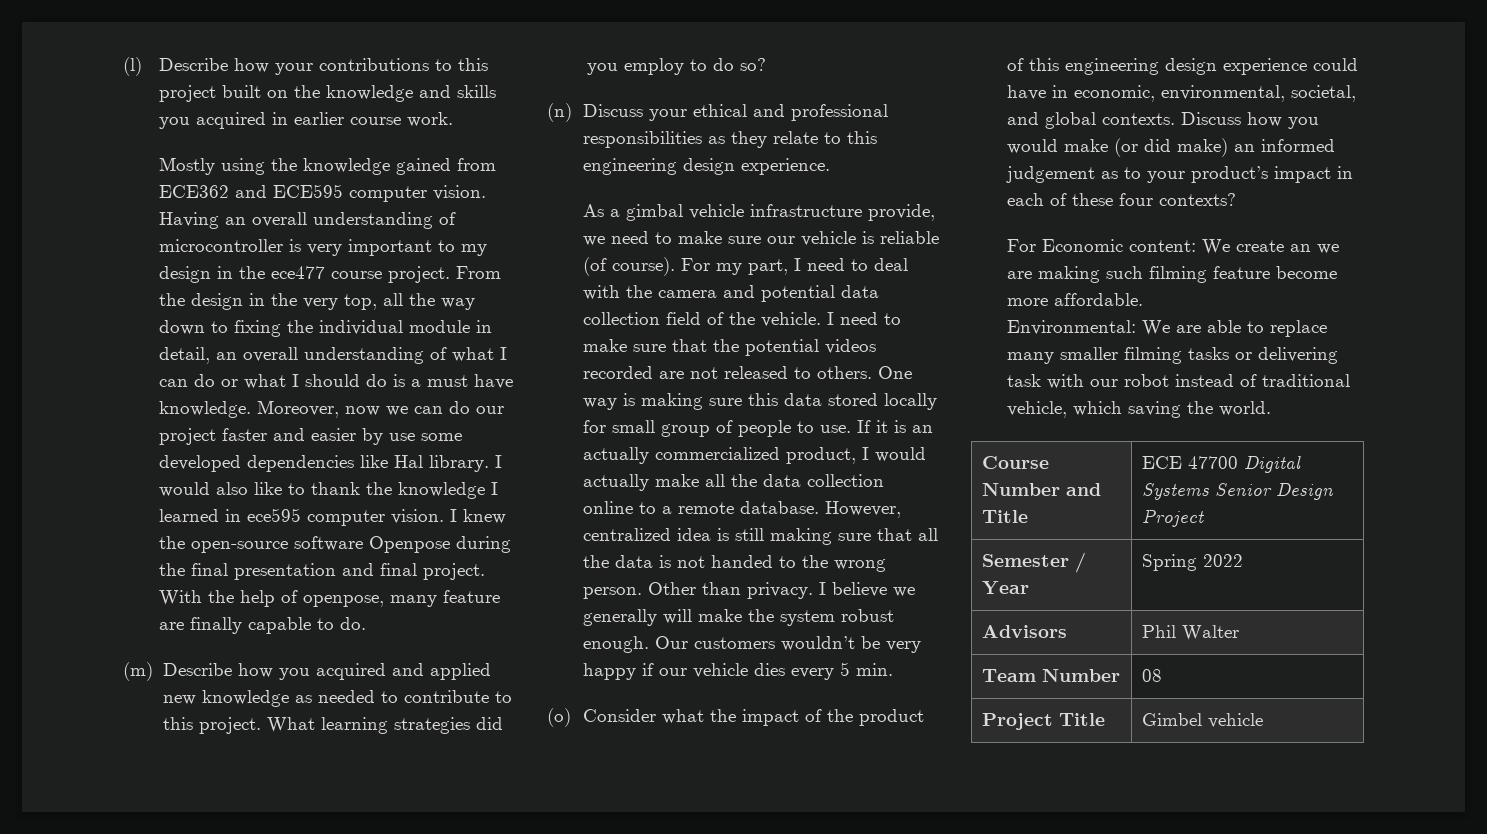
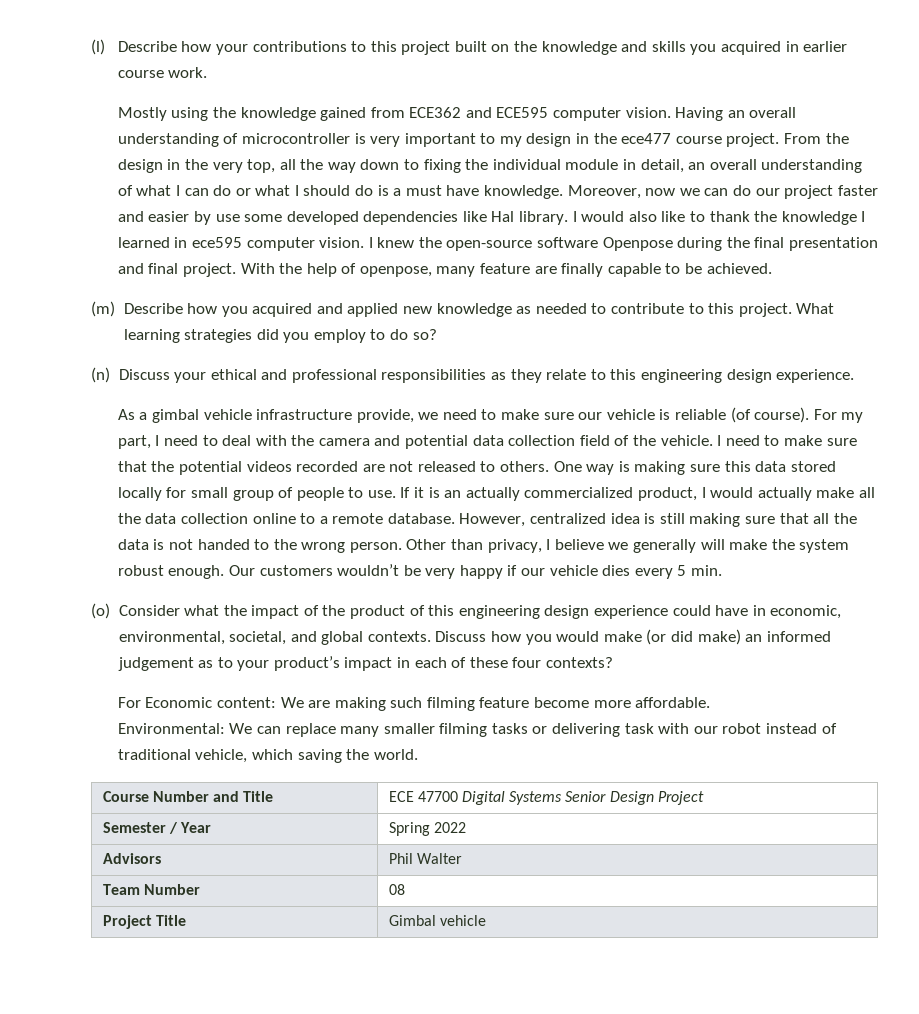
[340,617,367,630] do. -> [684,263,772,274] be achieved.
[747,582,814,599] privacy. -> [487,539,542,553] privacy,
[1236,240,1340,254] create an we -> (304, 702) none
[1176,320,1265,333] are able to -> [256,726,281,734] can
[1142,713,1203,726] Gimbel -> [388,915,436,926] Gimbal

